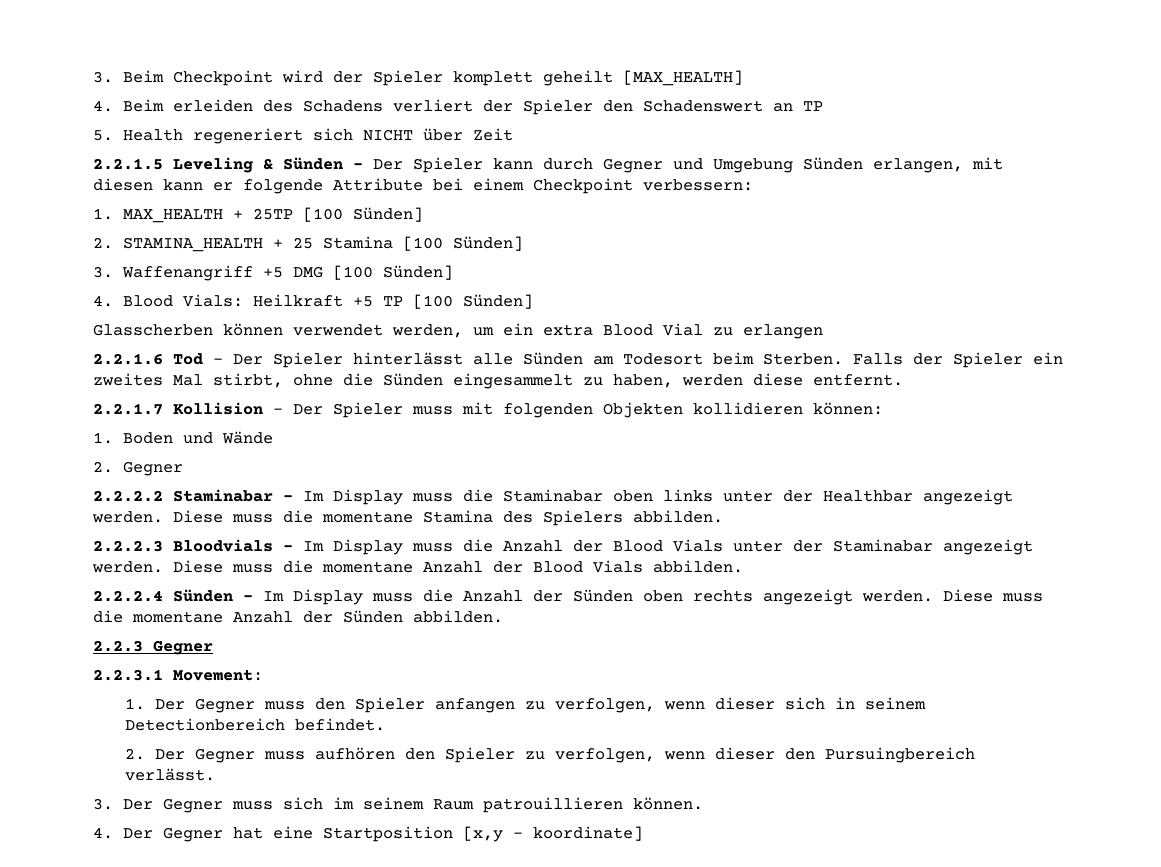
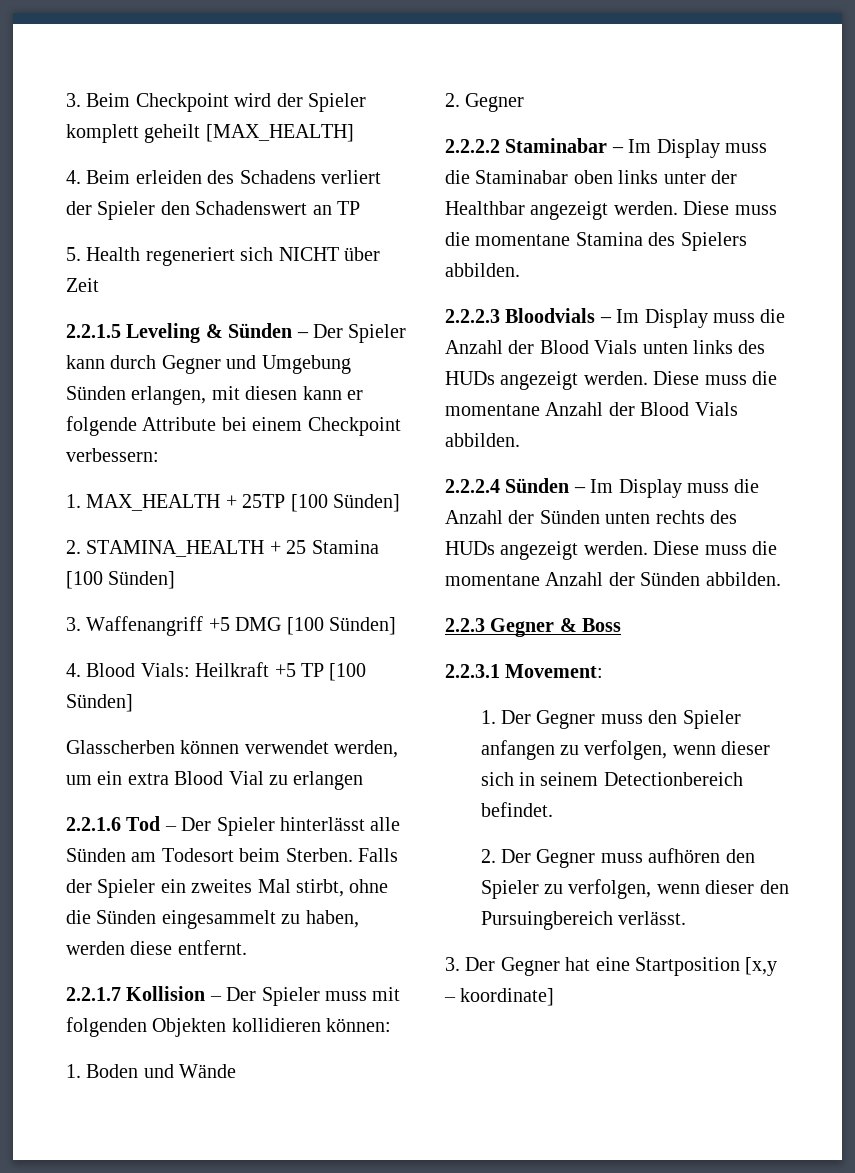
[733,539,933,552] unter der Staminabar -> [642,340,766,354] [445,371,495,385] unten links des HUDs
[643,590,753,602] oben rechts -> [605,510,737,524] [445,541,495,555] unten rechts des HUDs
(213, 647) none -> [559,618,622,632] & Boss
[232,797,703,813] [93,827,223,842] muss sich im seinem Raum patrouillieren können. // 4. Der Gegner -> (560, 966) none

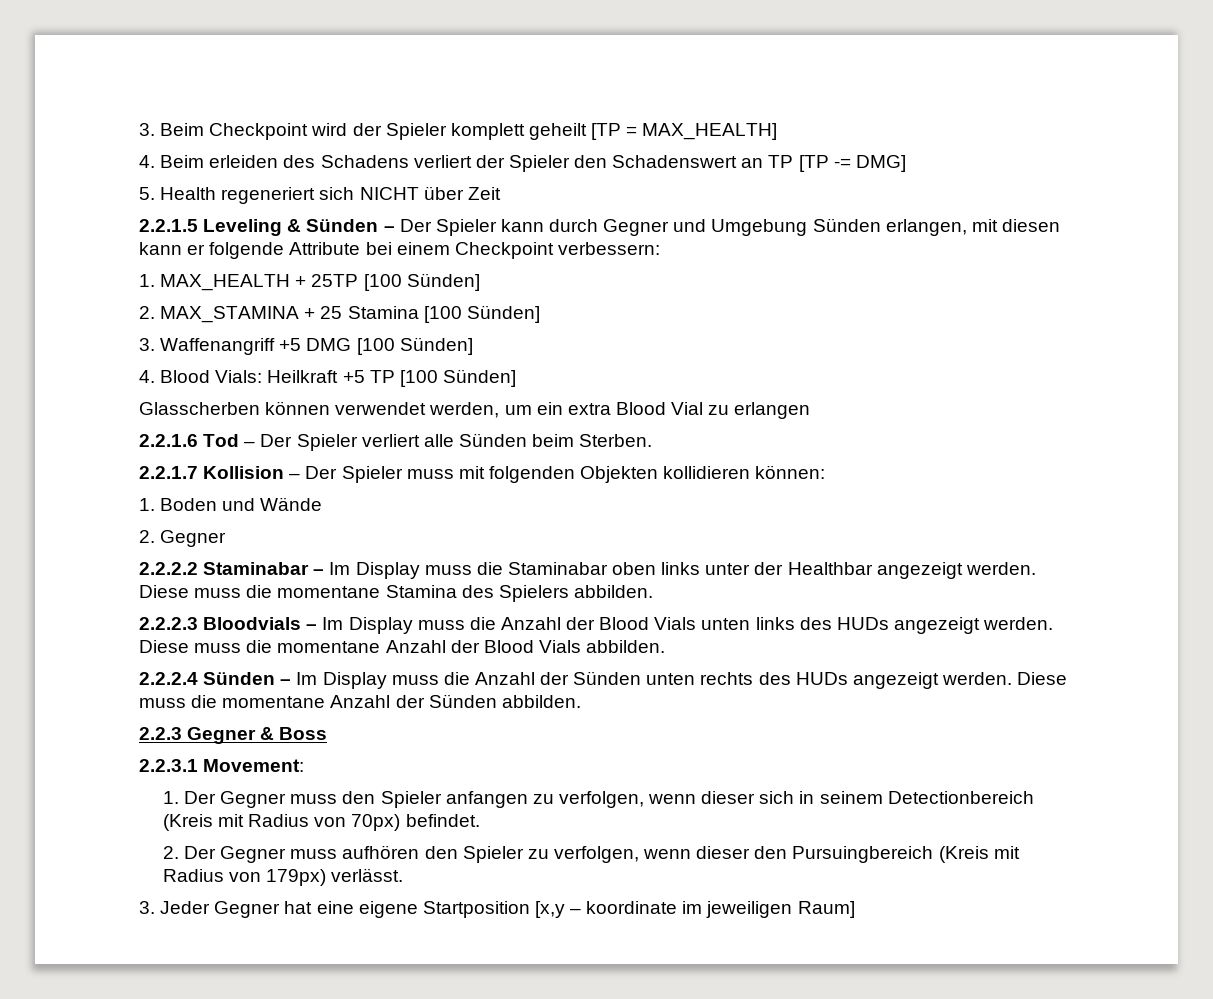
[205,124,354,142] [MAX_HEALTH] -> [591,123,778,140] [TP = MAX_HEALTH]
(360, 208) none -> [798,155,906,172] [TP -= DMG]
[86,540,265,557] STAMINA_HEALTH -> [160,306,300,323] MAX_STAMINA
[280,817,365,831] hinterlässt -> [361,434,420,447] verliert
[131,848,234,862] am Todesort -> (527, 440) none
[358,848,398,862] [66,879,389,898] [66,910,359,929] [66,940,247,955] Falls der Spieler ein zweites Mal stirbt, ohne die Sünden eingesammelt zu haben, werden diese entfernt. -> (653, 440) none
(743, 779) none -> [162,814,401,831] (Kreis mit Radius von 70px)
(613, 920) none -> [938,846,1020,863] [162,869,327,886] (Kreis mit Radius von 179px)
[465,957,496,971] Der -> [160,901,211,914] Jeder
(630, 964) none -> [358,901,418,918] eigene
[460,988,555,1006] koordinate] -> [586,901,855,918] koordinate im jeweiligen Raum]

